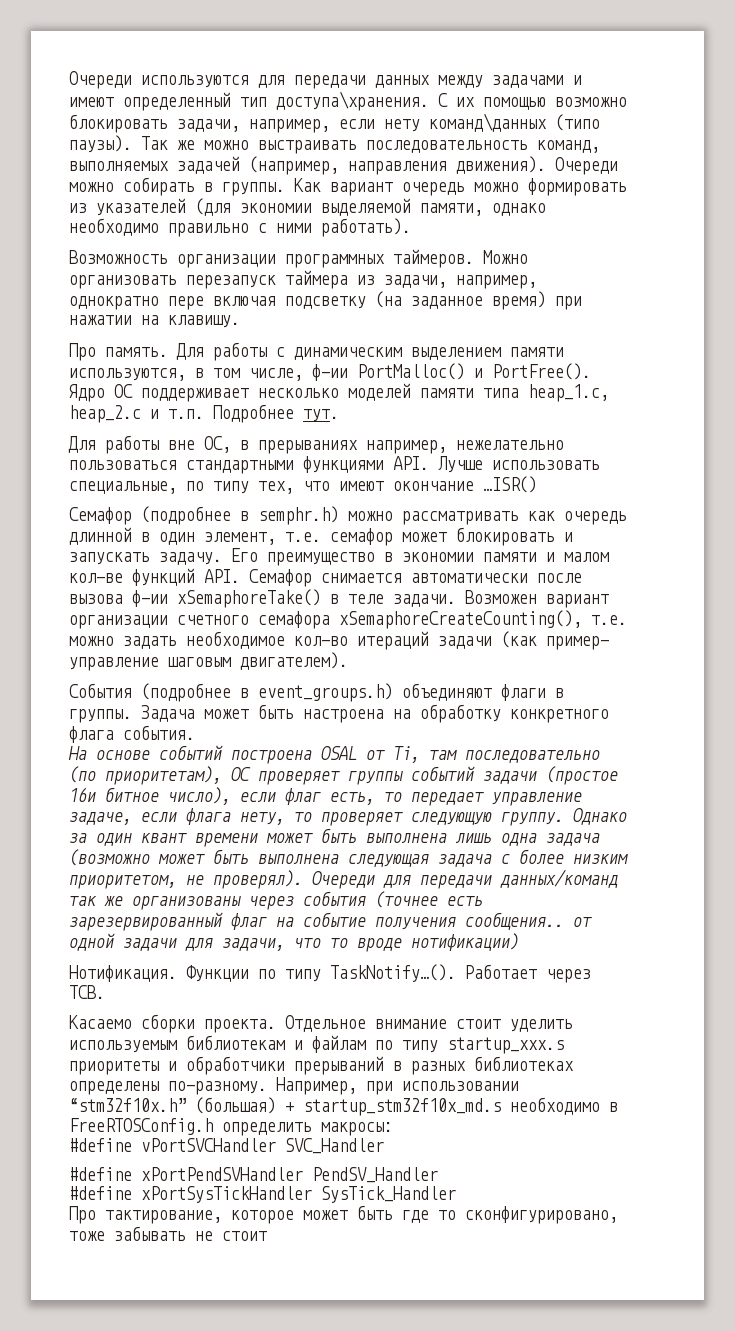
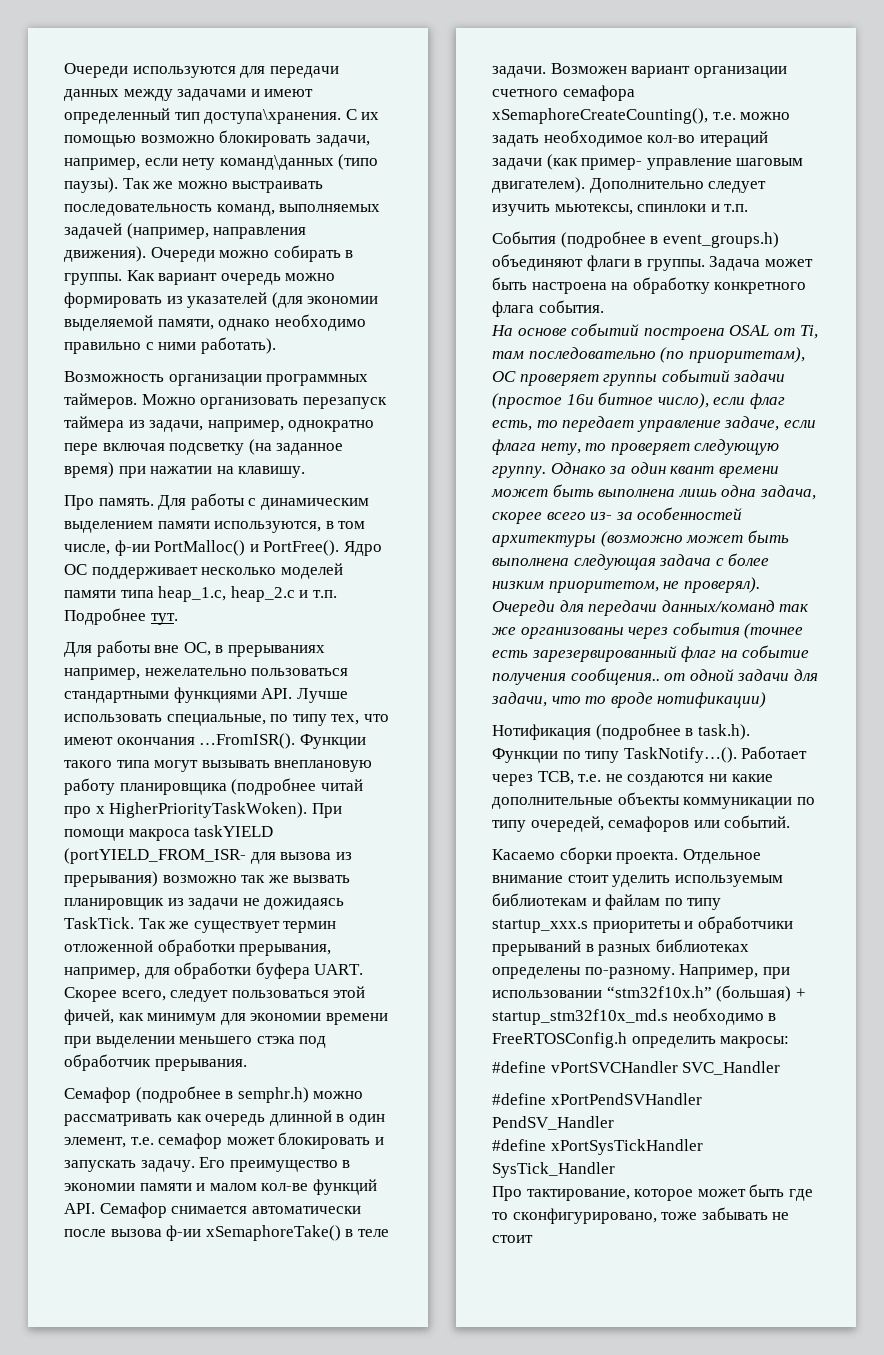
[393,476,537,493] окончание …ISR() -> [116,733,366,749] [64,760,373,772] [64,778,363,795] [64,802,342,818] [64,825,274,841] [64,848,352,864] [64,871,351,887] [64,898,345,910] [64,917,337,933] [64,939,332,956] [64,962,364,979] [64,986,366,1002] [64,1009,388,1025] [64,1036,327,1048] [64,1054,247,1071] окончания …FromISR(). Функции такого типа могут вызывать внеплановую работу планировщика (подробнее читай про x HigherPriorityTaskWoken). При помощи макроса taskYIELD (portYIELD_FROM_ISR- для вызова из прерывания) возможно так же вызвать планировщик из задачи не дожидаясь TaskTick. Так же существует термин отложенной обработки прерывания, например, для обработки буфера UART. Скорее всего, следует пользоваться этой фичей, как минимум для экономии времени при выделении меньшего стэка под обработчик прерывания.
(348, 661) none -> [589,178,767,193] [492,204,749,216] Дополнительно следует изучить мьютексы, спинлоки и т.п.
[546,833,600,846] задача -> [759,485,816,500] [492,507,743,524] [492,535,596,547] задача, скорее всего из- за особенностей архитектуры
[69,965,177,982] Нотификация. -> [492,723,750,740] Нотификация (подробнее в task.h).
[69,985,105,999] TCB. -> [537,771,773,786] [492,792,815,809] [492,815,791,832] TCB, т.е. не создаются ни какие дополнительные объекты коммуникации по типу очередей, семафоров или событий.

